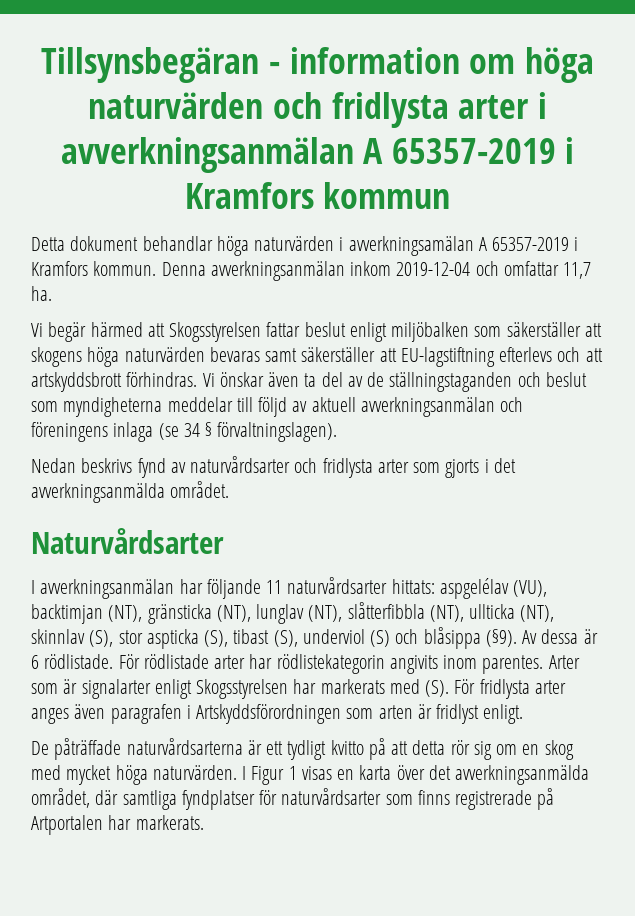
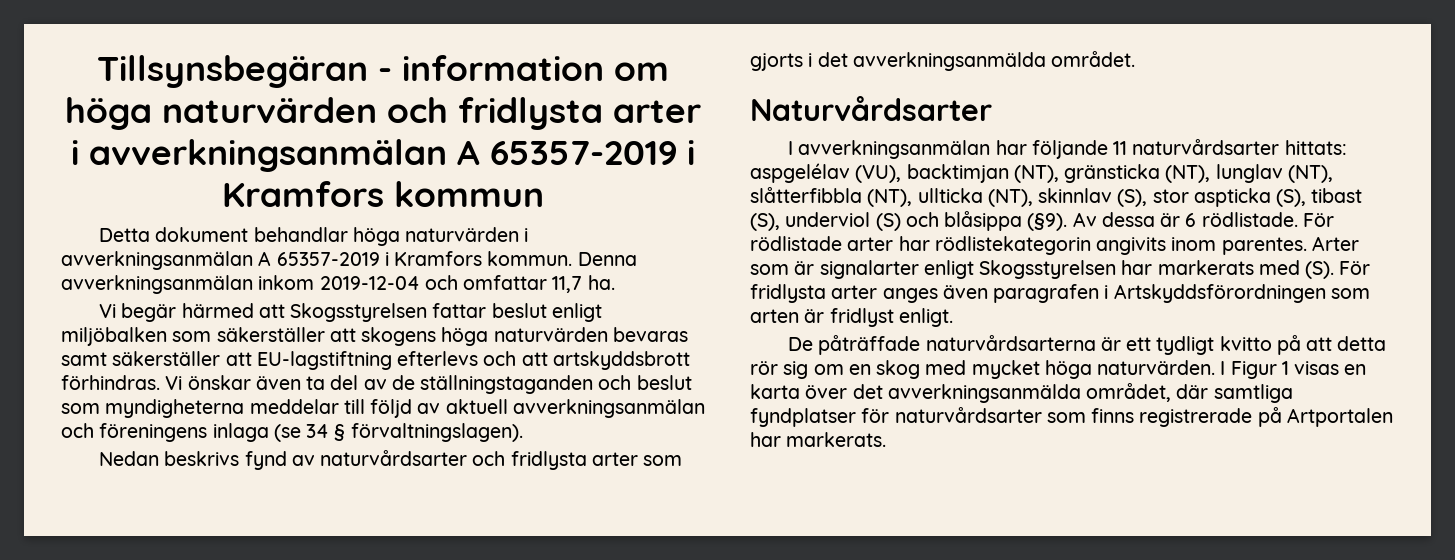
[348,236,474,256] avverkningsamälan -> [61,251,253,270] avverkningsanmälan

